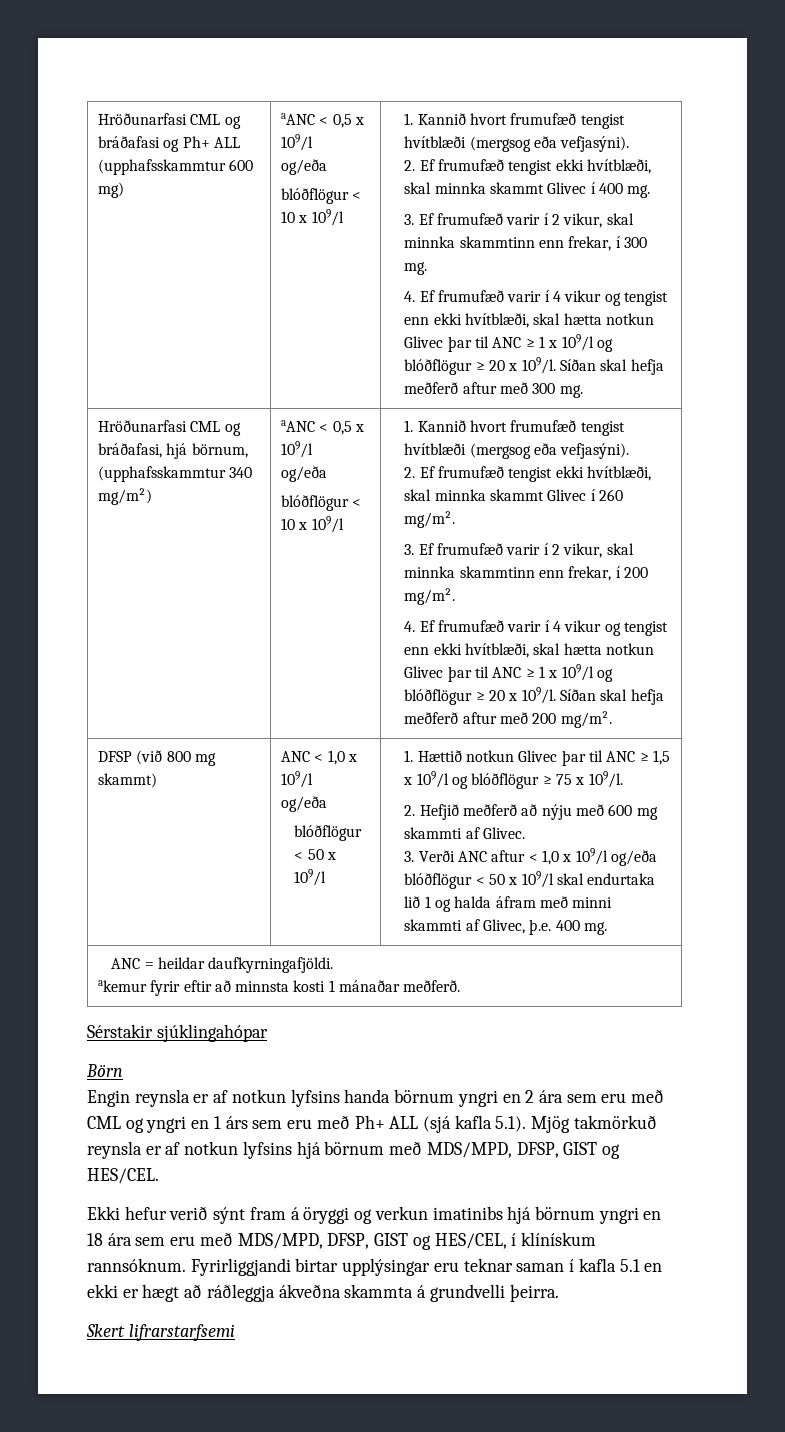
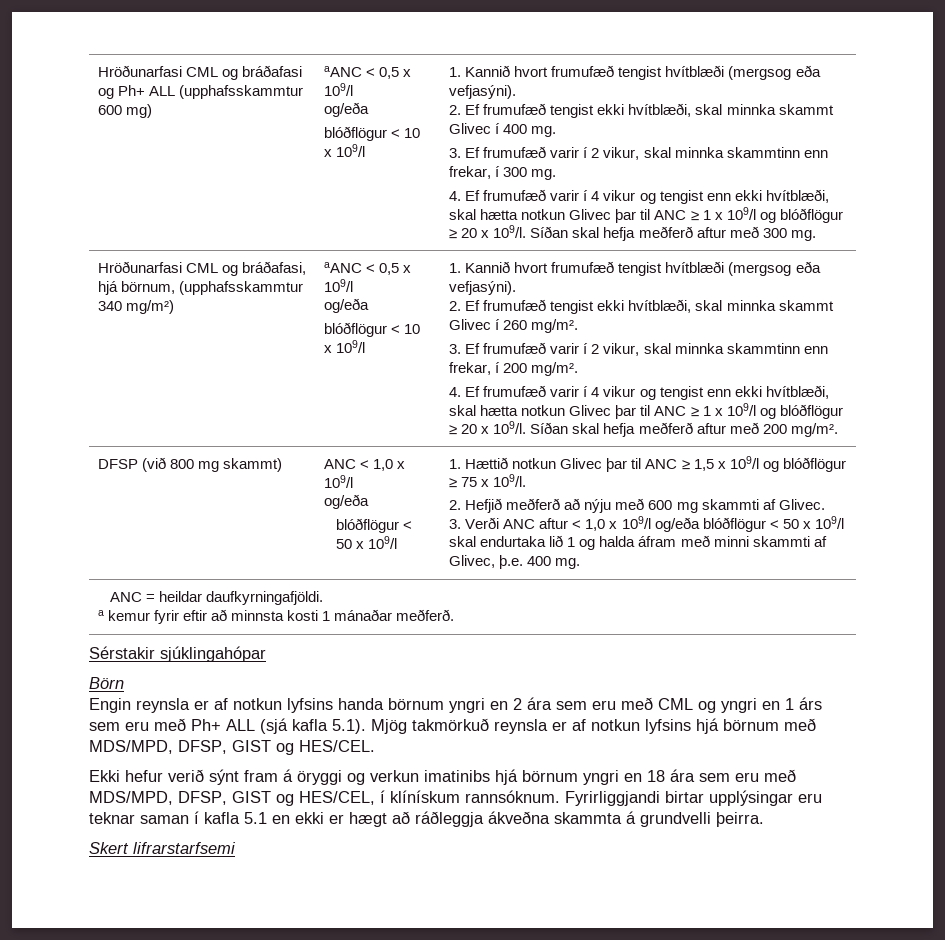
[97,980,147,992] akemur -> [97,610,150,621] a kemur

